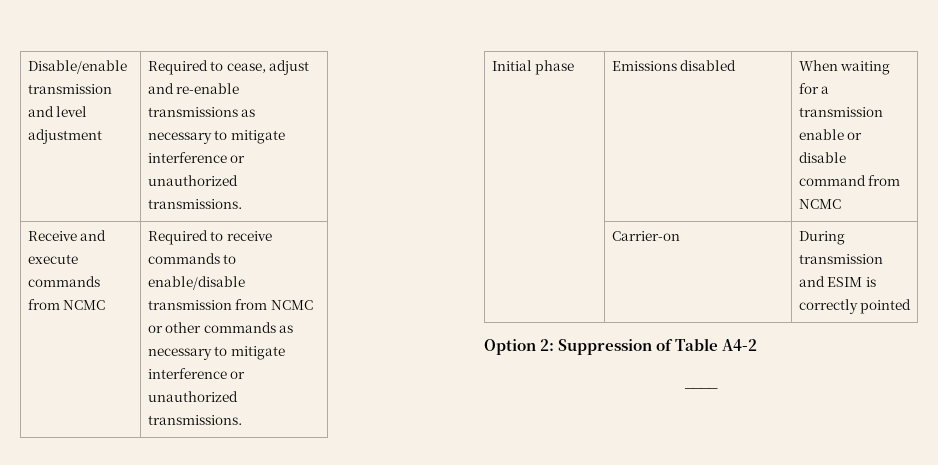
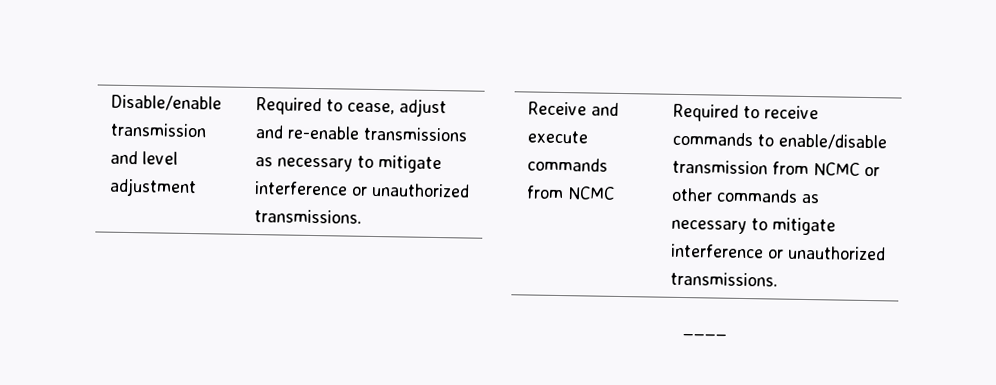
[491,60,575,75] [611,60,737,71] [798,60,891,75] [798,83,830,94] [798,107,883,117] [798,129,863,140] [798,152,846,163] [798,175,901,186] [798,199,841,209] [611,231,680,241] [798,231,845,245] [798,254,883,264] [798,276,876,287] [798,299,912,314] [484,338,758,355] // Initial phase | Emissions disabled | When waiting for a transmission enable or disable command from NCMC // | Carrier-on | During transmission and ESIM is correctly pointed // Option 2: Suppression of Table A4-2 -> (778, 279) none

